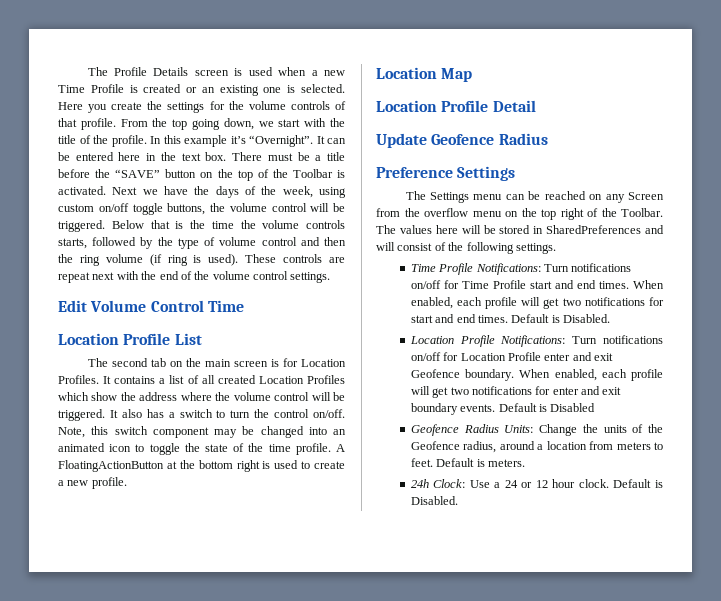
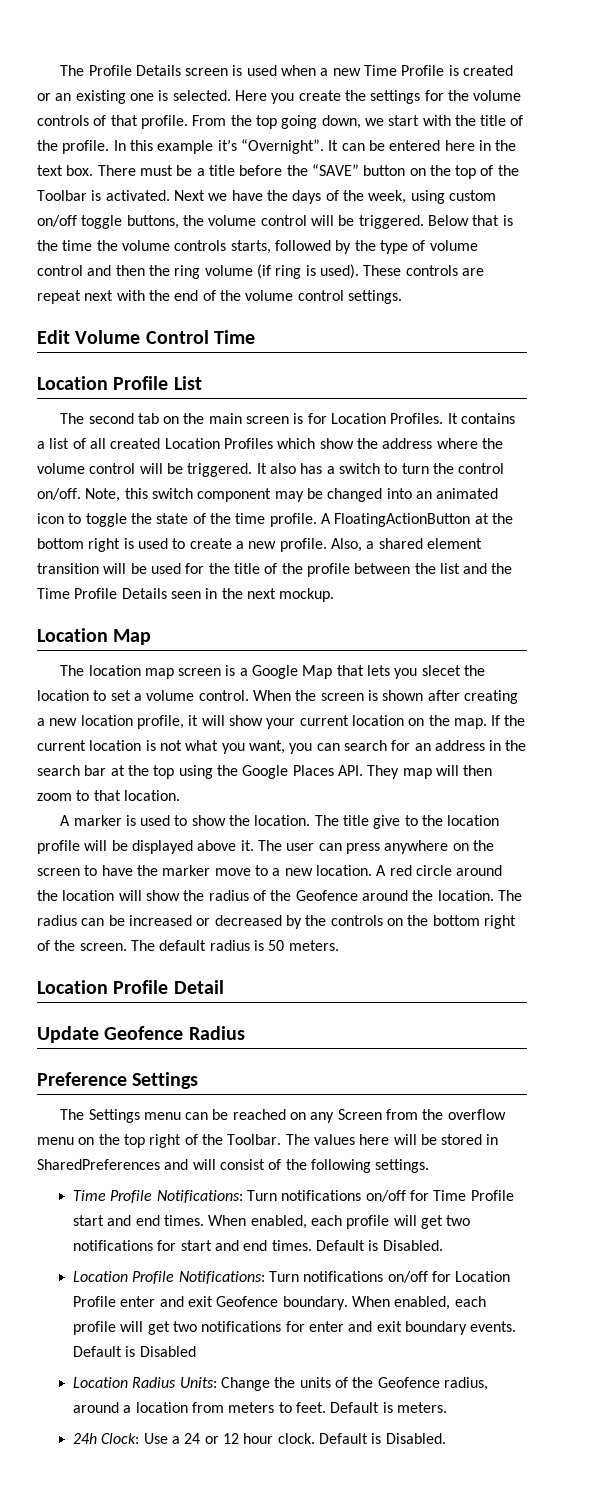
[376,67,473,82] // Location Map -> [330,538,482,552] [37,563,513,577] [37,588,335,602] [37,628,152,645] [60,665,486,679] [37,690,518,704] [37,715,526,729] [37,740,527,754] [37,765,493,779] [37,790,180,801] [60,815,500,829] [37,840,494,854] [37,865,503,876] [37,890,522,901] [37,915,516,929] [37,940,339,951] Also, a shared element transition will be used for the title of the profile between the list and the Time Profile Details seen in the next mockup. // Location Map // The location map screen is a Google Map that lets you slecet the location to set a volume control. When the screen is shown after creating a new location profile, it will show your current location on the map. If the current location is not what you want, you can search for an address in the search bar at the top using the Google Places API. They map will then zoom to that location. // A marker is used to show the location. The title give to the location profile will be displayed above it. The user can press anywhere on the screen to have the marker move to a new location. A red circle around the location will show the radius of the Geofence around the location. The radius can be increased or decreased by the controls on the bottom right of the screen. The default radius is 50 meters.
[410,424,459,436] Geofence -> [73,1377,129,1388] Location

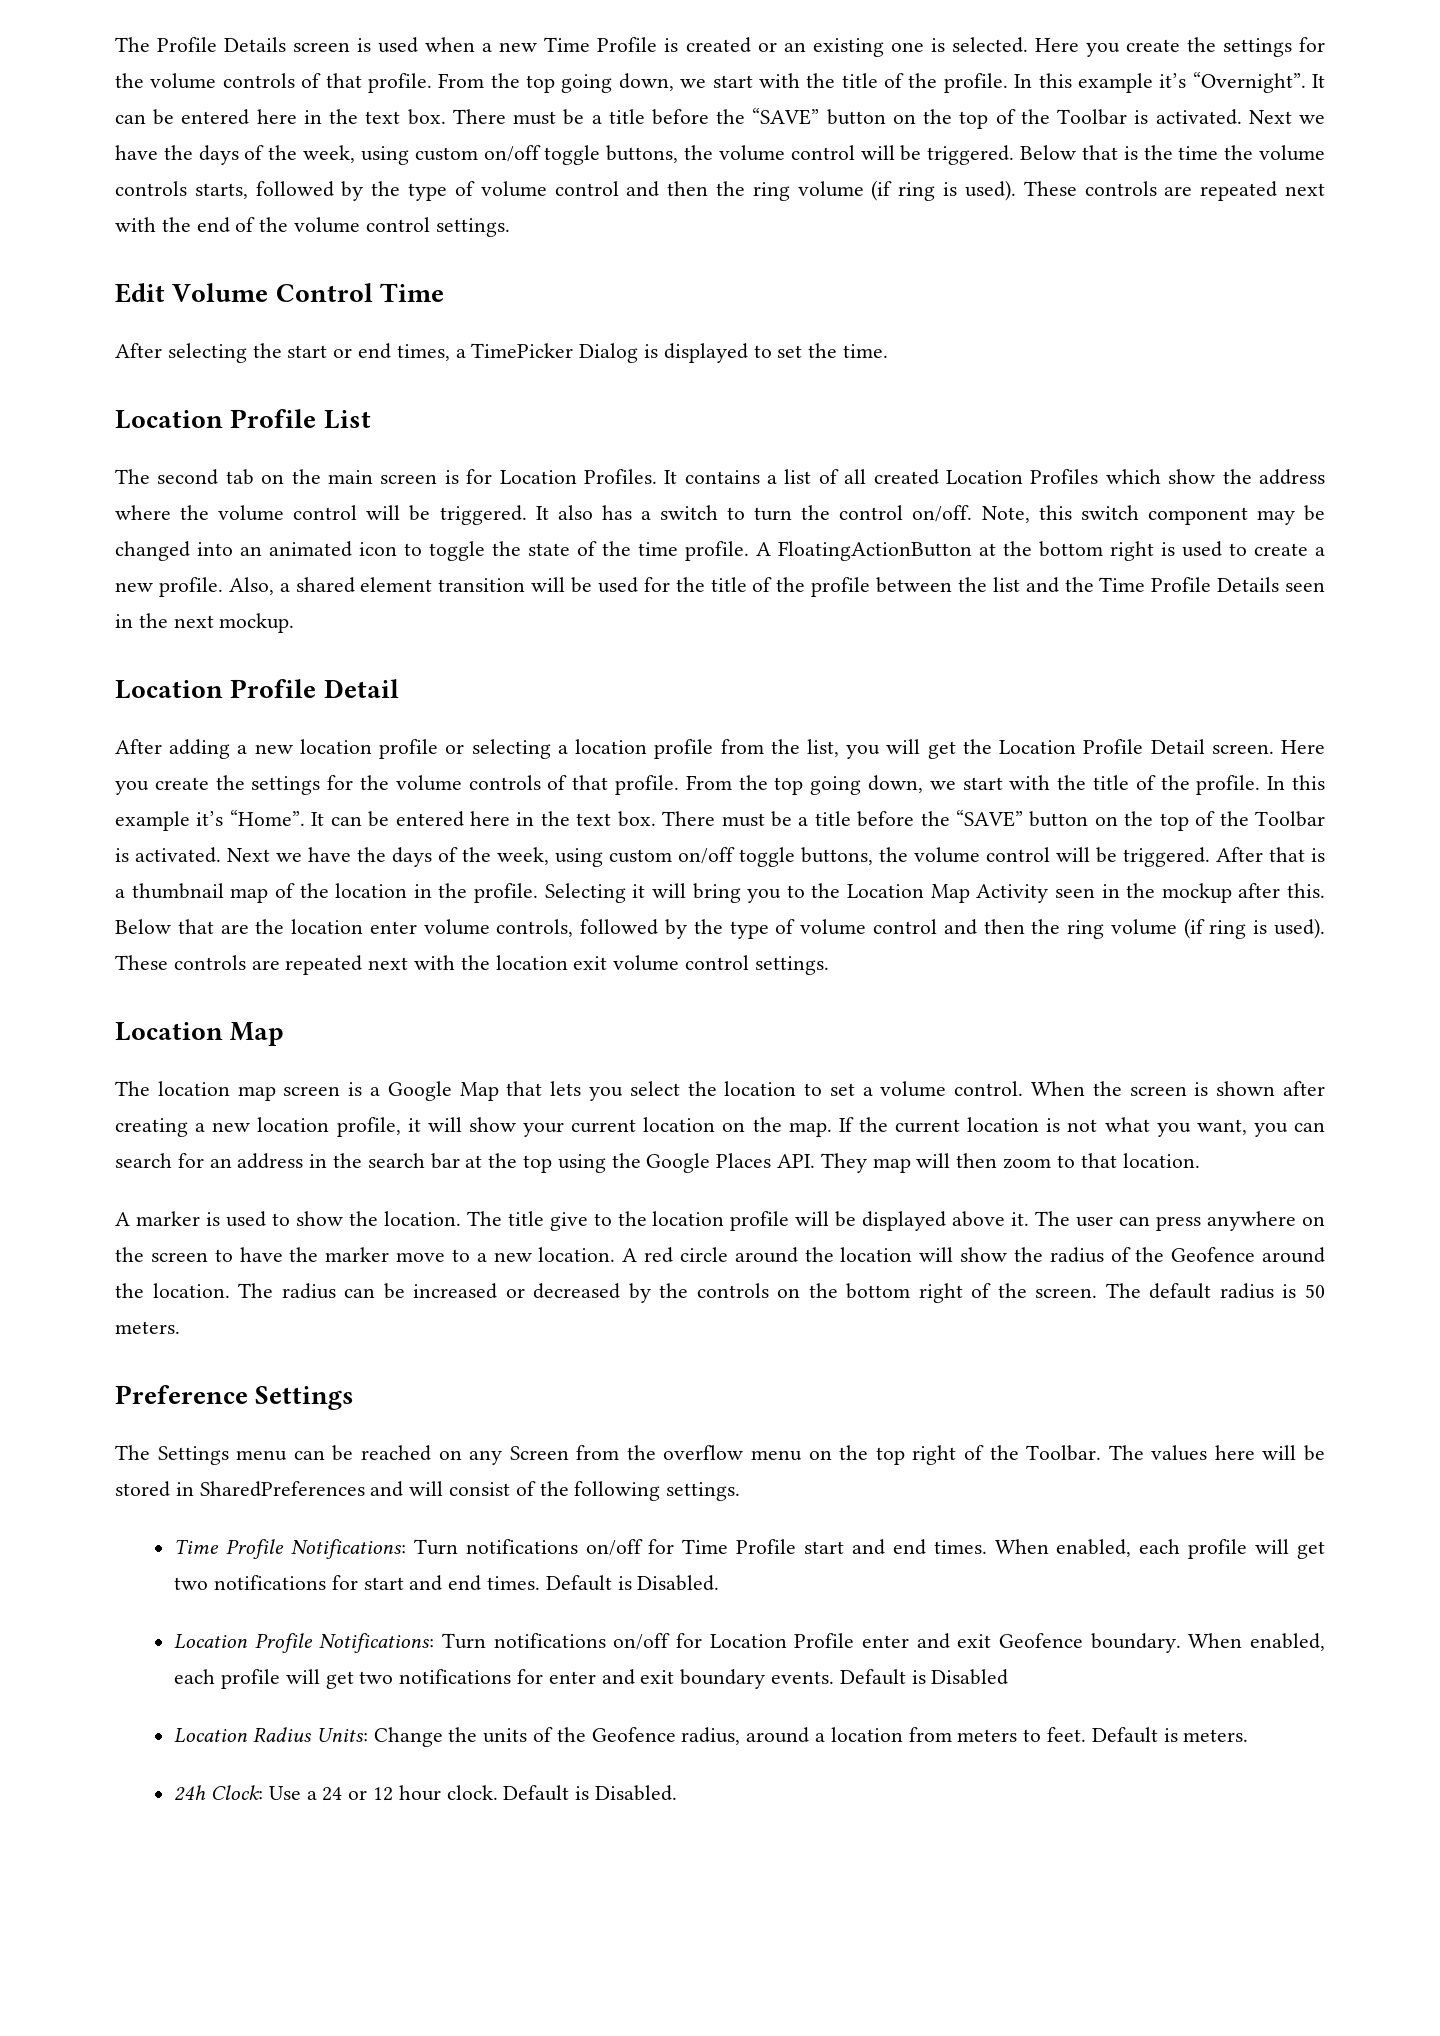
[37,290,81,304] repeat -> [1200,181,1278,201] repeated
(256, 337) none -> [115,343,889,363] // After selecting the start or end times, a TimePicker Dialog is displayed to set the time.
(335, 595) none -> [115,679,399,699] [115,739,1326,759] [115,775,1325,795] [115,810,1325,831] [115,847,1325,867] [115,883,1325,903] [115,918,1325,939] [115,955,829,975] // Location Profile Detail // After adding a new location profile or selecting a location profile from the list, you will get the Location Profile Detail screen. Here you create the settings for the volume controls of that profile. From the top going down, we start with the title of the profile. In this example it’s “Home”. It can be entered here in the text box. There must be a title before the “SAVE” button on the top of the Toolbar is activated. Next we have the days of the week, using custom on/off toggle buttons, the volume control will be triggered. After that is a thumbnail map of the location in the profile. Selecting it will bring you to the Location Map Activity seen in the mockup after this. Below that are the location enter volume controls, followed by the type of volume control and then the ring volume (if ring is used). These controls are repeated next with the location exit volume control settings.
[421,665,461,676] slecet -> [629,1081,680,1096] select
[37,980,224,994] [37,1026,245,1043] // Location Profile Detail // Update Geofence Radius -> (180, 1327) none

